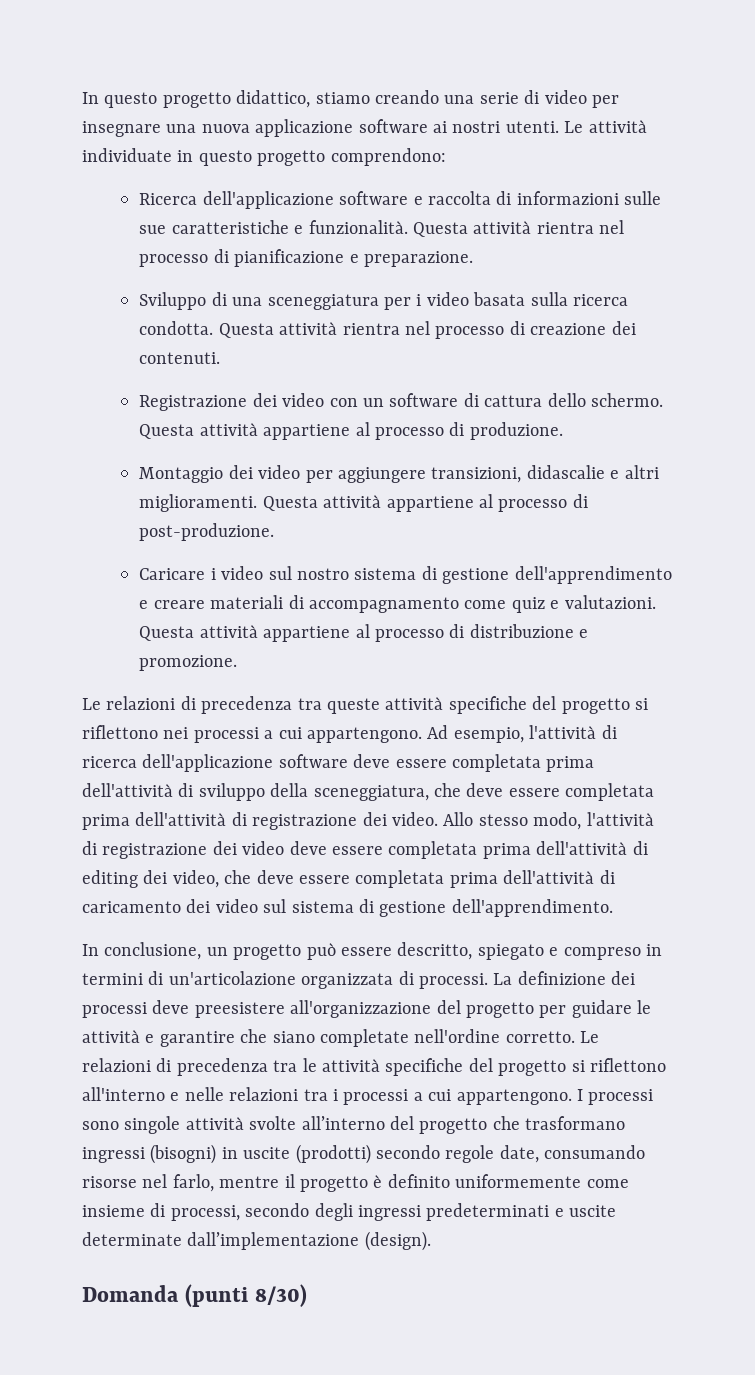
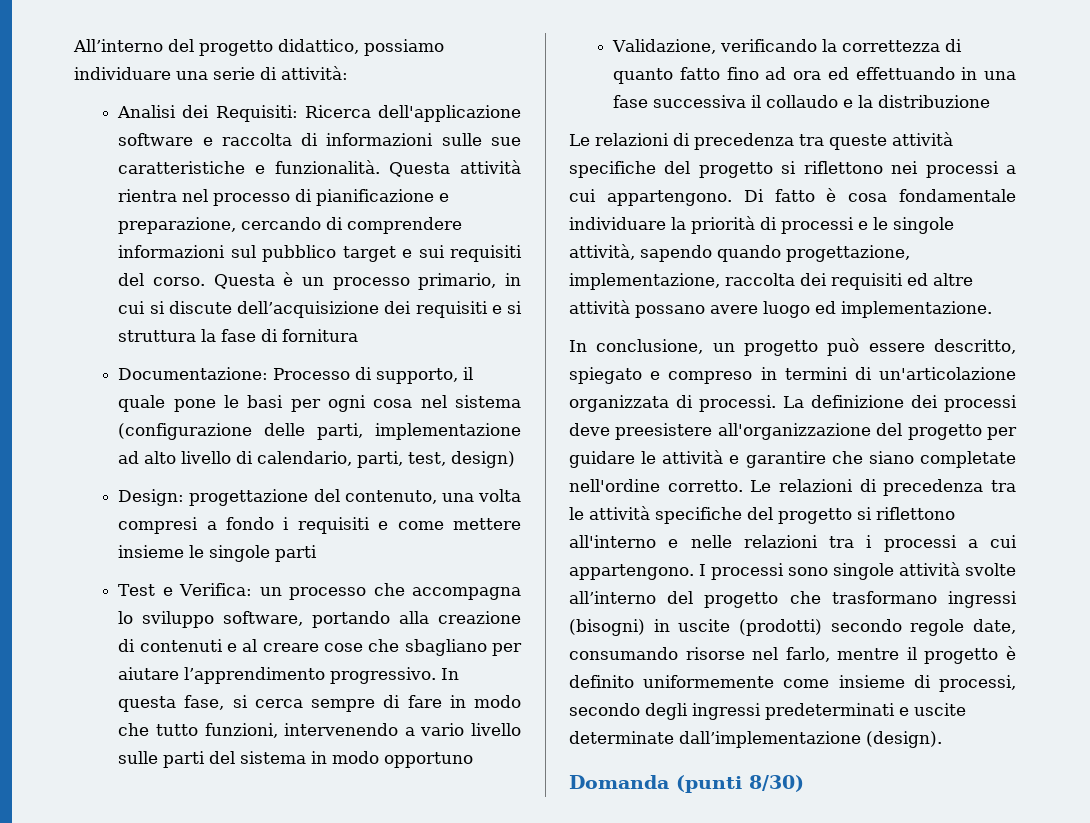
[82,90,619,108] [82,119,647,137] [82,148,446,166] In questo progetto didattico, stiamo creando una serie di video per insegnare una nuova applicazione software ai nostri utenti. Le attività individuate in questo progetto comprendono: // -> [73,39,444,56] [74,66,348,80] [117,105,298,122] All’interno del progetto didattico, possiamo individuare una serie di attività: // Analisi dei Requisiti:
[363,251,473,267] [139,292,628,310] [139,321,636,339] [139,352,221,364] [139,393,663,411] [139,422,563,440] [139,465,659,483] [139,494,588,512] [139,523,275,541] [139,566,672,584] [139,595,656,613] [139,624,465,642] preparazione. // Sviluppo di una sceneggiatura per i video basata sulla ricerca condotta. Questa attività rientra nel processo di creazione dei contenuti. // Registrazione dei video con un software di cattura dello schermo. Questa attività appartiene al processo di produzione. // Montaggio dei video per aggiungere transizioni, didascalie e altri miglioramenti. Questa attività appartiene al processo di post-produzione. // Caricare i video sul nostro sistema di gestione dell'apprendimento e creare materiali di accompagnamento come quiz e valutazioni. Questa attività appartiene al processo di -> [118,217,463,234] [118,245,522,262] [118,272,521,290] [118,301,522,318] [118,329,359,342] [118,367,474,384] [118,395,521,412] [118,423,521,440] [118,451,516,468] [118,489,521,506] [118,517,521,534] [118,545,318,562] [118,583,521,600] [118,611,521,628] [118,639,522,656] [118,667,460,684] [118,695,521,712] [118,723,521,738] [118,751,474,768] [612,39,963,54] [613,67,1016,84] [613,95,874,108] preparazione, cercando di comprendere informazioni sul pubblico target e sui requisiti del corso. Questa è un processo primario, in cui si discute dell’acquisizione dei requisiti e si struttura la fase di fornitura // Documentazione: Processo di supporto, il quale pone le basi per ogni cosa nel sistema (configurazione delle parti, implementazione ad alto livello di calendario, parti, test, design) // Design: progettazione del contenuto, una volta compresi a fondo i requisiti e come mettere insieme le singole parti // Test e Verifica: un processo che accompagna lo sviluppo software, portando alla creazione di contenuti e al creare cose che sbagliano per aiutare l’apprendimento progressivo. In questa fase, si cerca sempre di fare in modo che tutto funzioni, intervenendo a vario livello sulle parti del sistema in modo opportuno // Validazione, verificando la correttezza di quanto fatto fino ad ora ed effettuando in una fase successiva il collaudo e la
[579,629,589,638] [139,655,238,671] e promozione. -> (991, 101) none
[427,725,617,743] [82,754,595,772] [82,783,655,801] [82,812,654,830] [82,841,648,859] [82,870,615,888] [82,899,613,917] Ad esempio, l'attività di ricerca dell'applicazione software deve essere completata prima dell'attività di sviluppo della sceneggiatura, che deve essere completata prima dell'attività di registrazione dei video. Allo stesso modo, l'attività di registrazione dei video deve essere completata prima dell'attività di editing dei video, che deve essere completata prima dell'attività di caricamento dei video sul sistema di gestione dell'apprendimento. -> [743,188,1016,202] [569,216,954,234] [569,244,910,262] [569,273,973,290] [569,300,992,318] Di fatto è cosa fondamentale individuare la priorità di processi e le singole attività, sapendo quando progettazione, implementazione, raccolta dei requisiti ed altre attività possano avere luogo ed implementazione.

